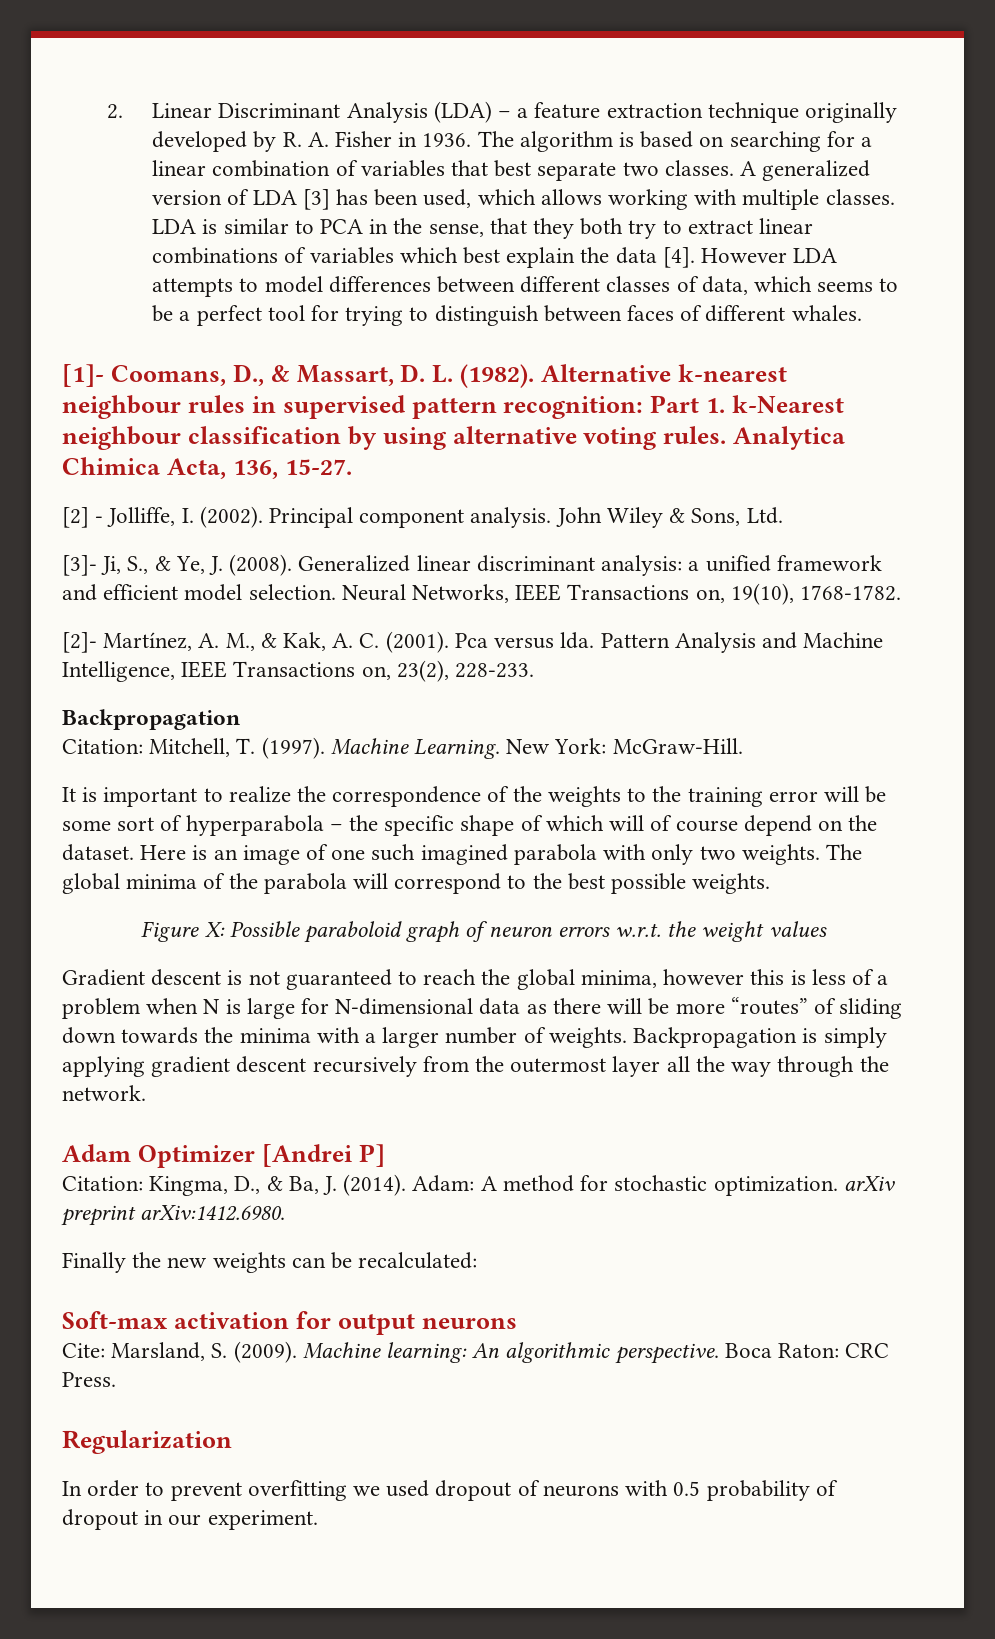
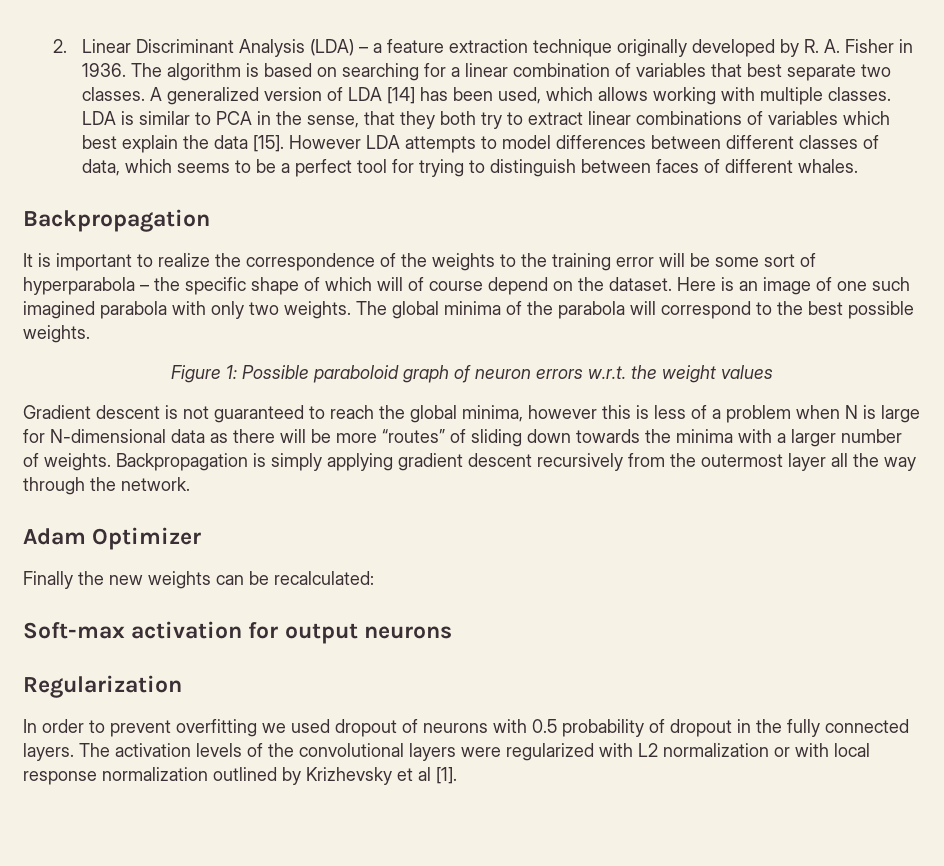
[302,189,330,210] [3] -> [387,87,416,104] [14]
[662,247,695,268] [4]. -> [253,135,285,152] [15].
[62,364,787,388] [62,395,845,419] [62,426,846,450] [62,457,352,479] [62,506,783,528] [62,554,882,576] [62,583,902,605] [62,631,884,653] [62,660,535,682] [62,709,240,730] [62,737,743,759] [1]- Coomans, D., & Massart, D. L. (1982). Alternative k-nearest neighbour rules in supervised pattern recognition: Part 1. k-Nearest neighbour classification by using alternative voting rules. Analytica Chimica Acta, 136, 15-27. // [2] - Jolliffe, I. (2002). Principal component analysis. John Wiley & Sons, Ltd. // [3]- Ji, S., & Ye, J. (2008). Generalized linear discriminant analysis: a unified framework and efficient model selection. Neural Networks, IEEE Transactions on, 19(10), 1768-1782. // [2]- Martínez, A. M., & Kak, A. C. (2001). Pca versus lda. Pattern Analysis and Machine Intelligence, IEEE Transactions on, 23(2), 228-233. // Backpropagation // Citation: Mitchell, T. (1997). Machine Learning. New York: McGraw-Hill. -> [23,209,210,232] Backpropagation
[204,922,225,937] X: -> [226,365,237,379] 1:
[261,1144,385,1167] [62,1174,895,1196] [61,1205,286,1226] [Andrei P] // Citation: Kingma, D., & Ba, J. (2014). Adam: A method for stochastic optimization. arXiv preprint arXiv:1412.6980. -> (202, 538) none
[62,1341,890,1364] [62,1372,116,1387] // Cite: Marsland, S. (2009). Machine learning: An algorithmic perspective. Boca Raton: CRC Press. -> (452, 632) none
[168,1510,318,1530] our experiment. -> [756,719,909,737] [23,743,870,761] [23,767,457,785] the fully connected layers. The activation levels of the convolutional layers were regularized with L2 normalization or with local response normalization outlined by Krizhevsky et al [1].

